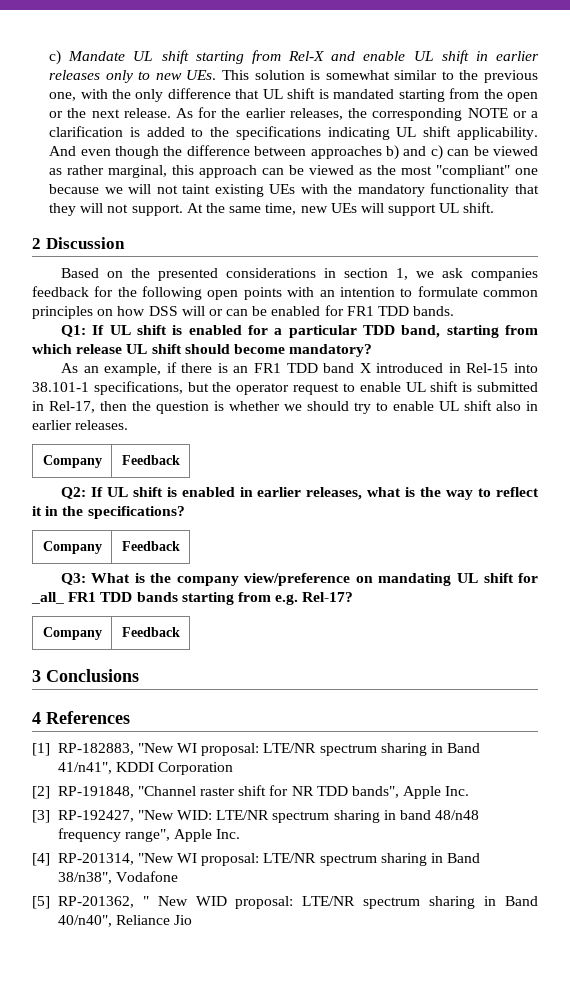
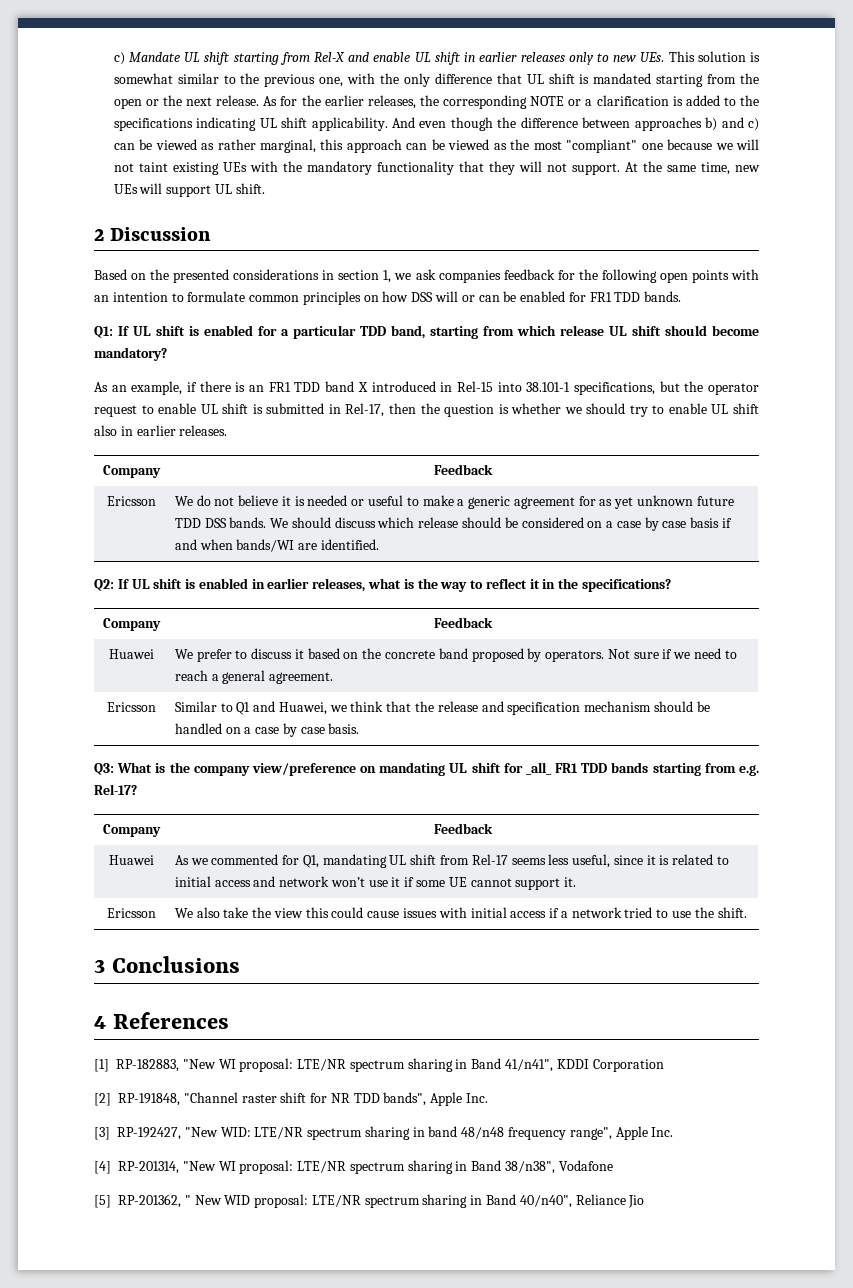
(180, 460) none -> [106,496,156,506] [174,495,734,509] [174,517,733,531] [174,539,379,552] // Ericsson | We do not believe it is needed or useful to make a generic agreement for as yet unknown future TDD DSS bands. We should discuss which release should be considered on a case by case basis if and when bands/WI are identified.
(180, 546) none -> [108,649,154,659] [174,648,737,662] [174,670,334,684] [106,702,156,712] [174,701,710,715] [174,723,360,737] // Huawei | We prefer to discuss it based on the concrete band proposed by operators. Not sure if we need to reach a general agreement. // Ericsson | Similar to Q1 and Huawei, we think that the release and specification mechanism should be handled on a case by case basis.
(180, 632) none -> [108,855,154,865] [174,854,730,868] [174,876,577,890] [106,908,156,918] [174,907,747,918] // Huawei | As we commented for Q1, mandating UL shift from Rel-17 seems less useful, since it is related to initial access and network won’t use it if some UE cannot support it. // Ericsson | We also take the view this could cause issues with initial access if a network tried to use the shift.

